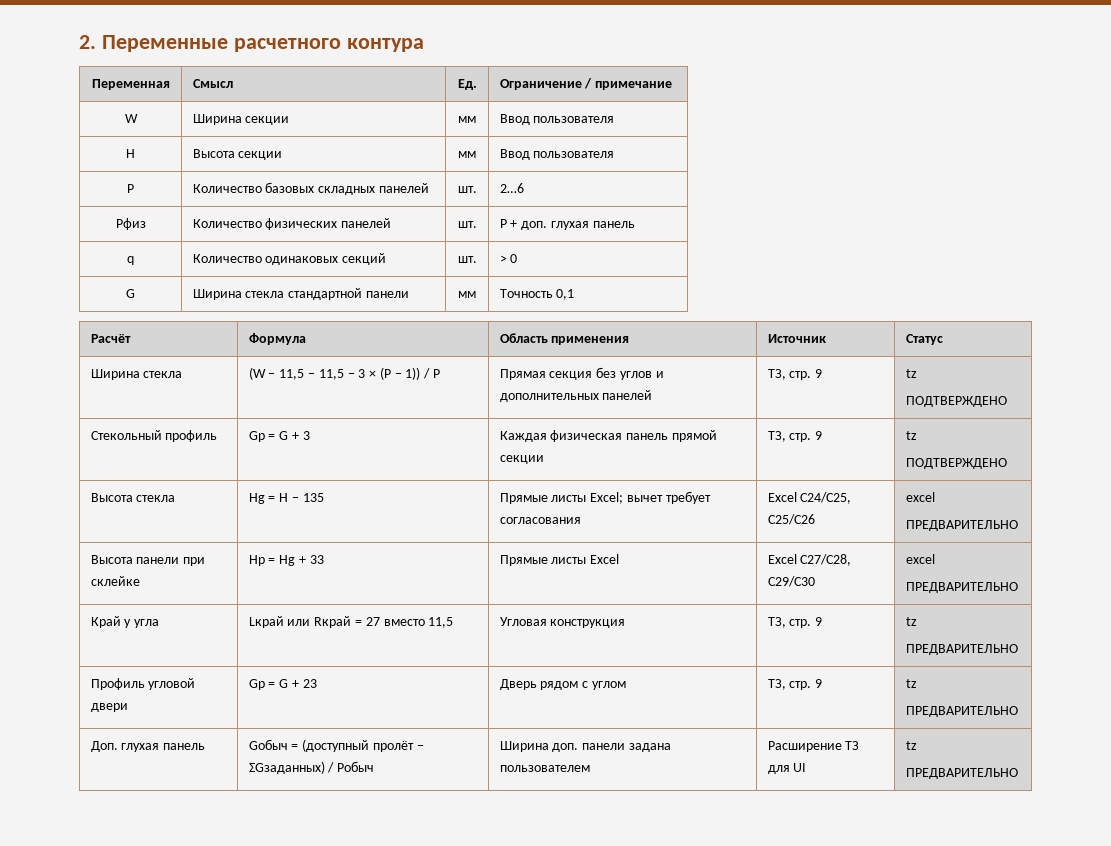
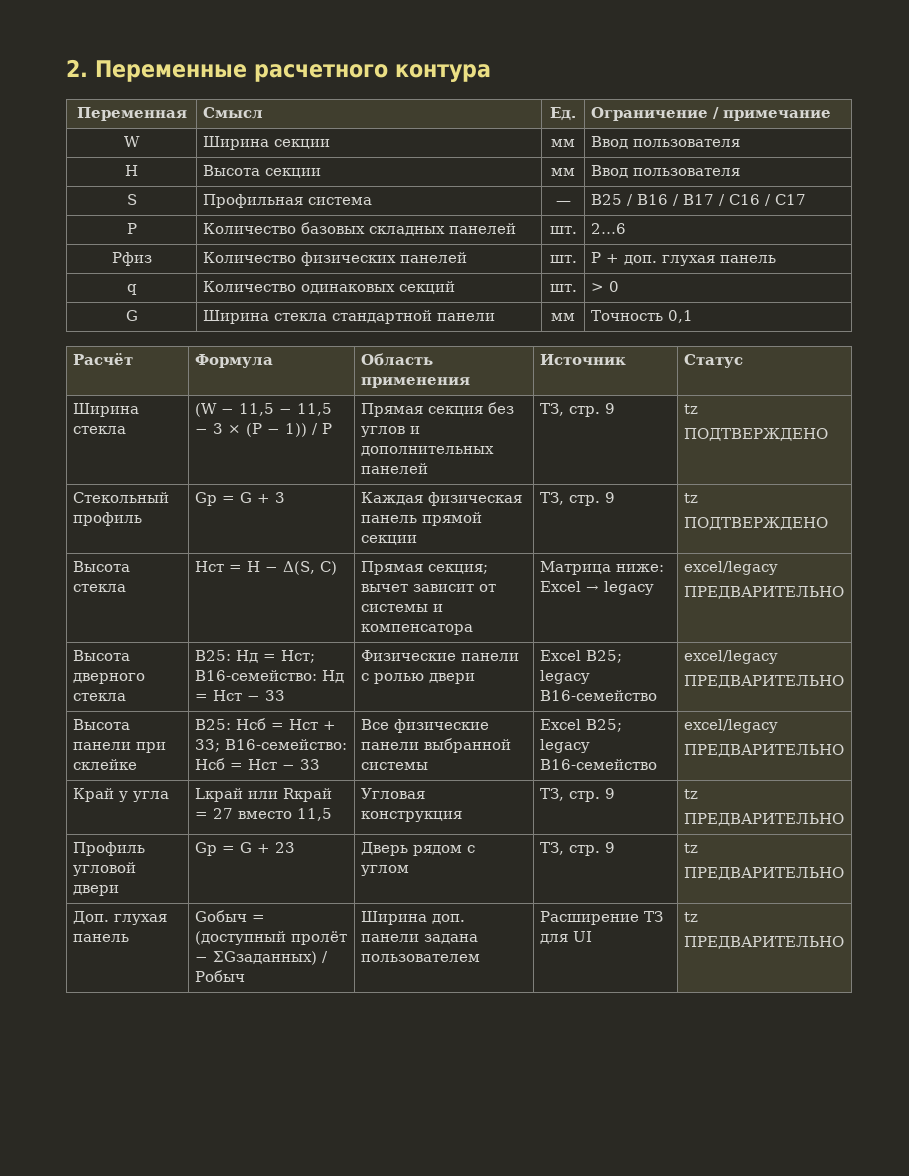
(615, 154) none -> [126,194,137,205] [202,194,372,208] [555,201,571,205] [590,194,806,206] // S | Профильная система | — | B25 / B16 / B17 / C16 / C17
[248,493,265,504] Hg -> [194,561,224,572] Hст
[302,493,324,502] [499,491,711,504] [499,517,581,524] [767,492,852,504] [767,514,815,525] [905,492,935,502] 135 | Прямые листы Excel; вычет требует согласования | Excel C24/C25, C25/C26 | excel -> [282,561,337,575] [360,561,488,575] [360,584,496,592] [360,604,443,612] [360,624,473,635] [539,561,664,575] [539,581,654,595] [683,561,778,575] [683,586,844,599] [72,650,130,661] [72,673,145,684] [72,693,126,701] [194,650,315,663] [194,670,344,683] [194,690,285,701] [360,650,519,661] [360,673,475,684] [539,650,622,663] [539,670,590,684] [539,690,657,701] [683,650,778,664] Δ(S, C) | Прямая секция; вычет зависит от системы и компенсатора | Матрица ниже: Excel → legacy | excel/legacy // ПРЕДВАРИТЕЛЬНО // Высота дверного стекла | B25: Hд = Hст; B16-семейство: Hд = Hст − 33 | Физические панели с ролью двери | Excel B25; legacy B16-семейство | excel/legacy
[248,555,324,566] [499,554,620,566] [767,554,852,566] [767,576,815,587] [905,554,935,564] Hp = Hg + 33 | Прямые листы Excel | Excel C27/C28, C29/C30 | excel -> [194,718,336,730] [194,739,347,752] [194,758,320,770] [360,719,489,733] [360,738,511,753] [360,762,428,770] [539,719,622,732] [539,739,590,753] [539,759,657,770] [683,719,778,733] B25: Hсб = Hст + 33; B16-семейство: Hсб = Hст − 33 | Все физические панели выбранной системы | Excel B25; legacy B16-семейство | excel/legacy

